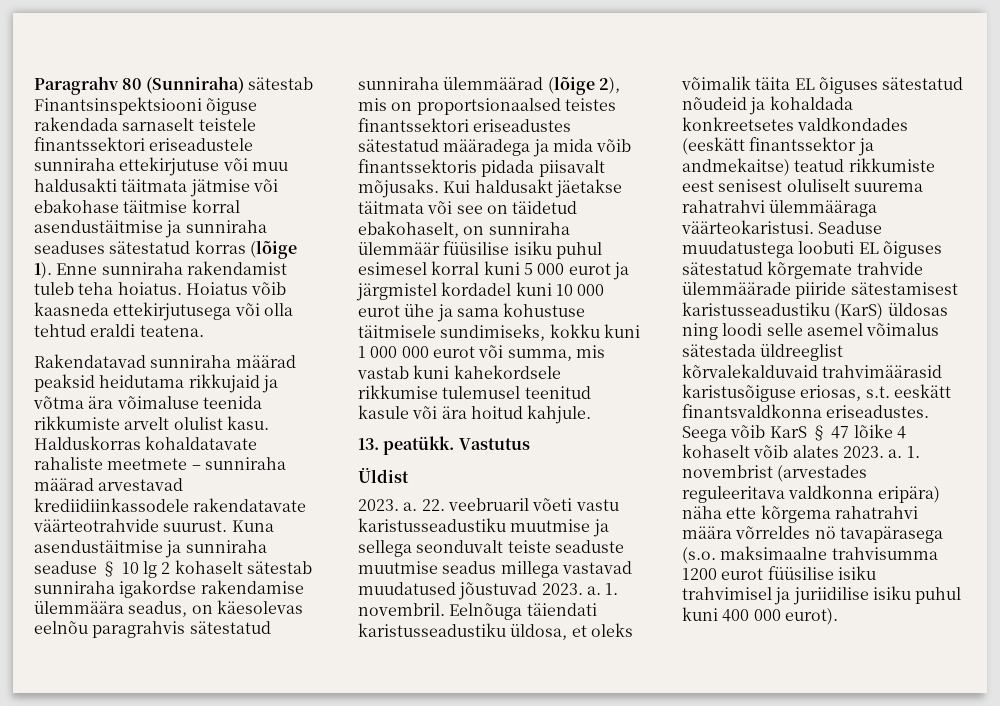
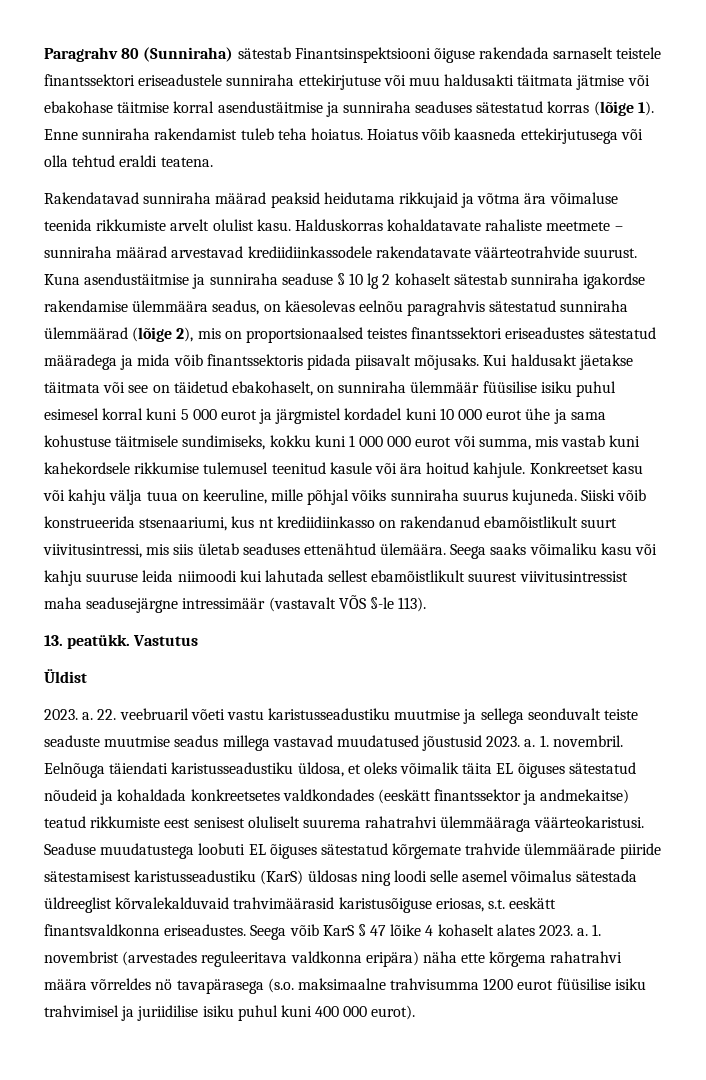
(592, 414) none -> [529,462,643,474] [43,489,647,505] [44,516,618,531] [43,543,658,559] [44,570,628,586] [44,595,427,613] Konkreetset kasu või kahju välja tuua on keeruline, mille põhjal võiks sunniraha suurus kujuneda. Siiski võib konstrueerida stsenaariumi, kus nt krediidiinkasso on rakendanud ebamõistlikult suurt viivitusintressi, mis siis ületab seaduses ettenähtud ülemäära. Seega saaks võimaliku kasu või kahju suuruse leida niimoodi kui lahutada sellest ebamõistlikult suurest viivitusintressist maha seadusejärgne intressimäär (vastavalt VÕS §-le 113).
[458,582,538,600] jõustuvad -> [422,735,483,751] jõustusid
[753,445,789,458] võib -> (494, 930) none

